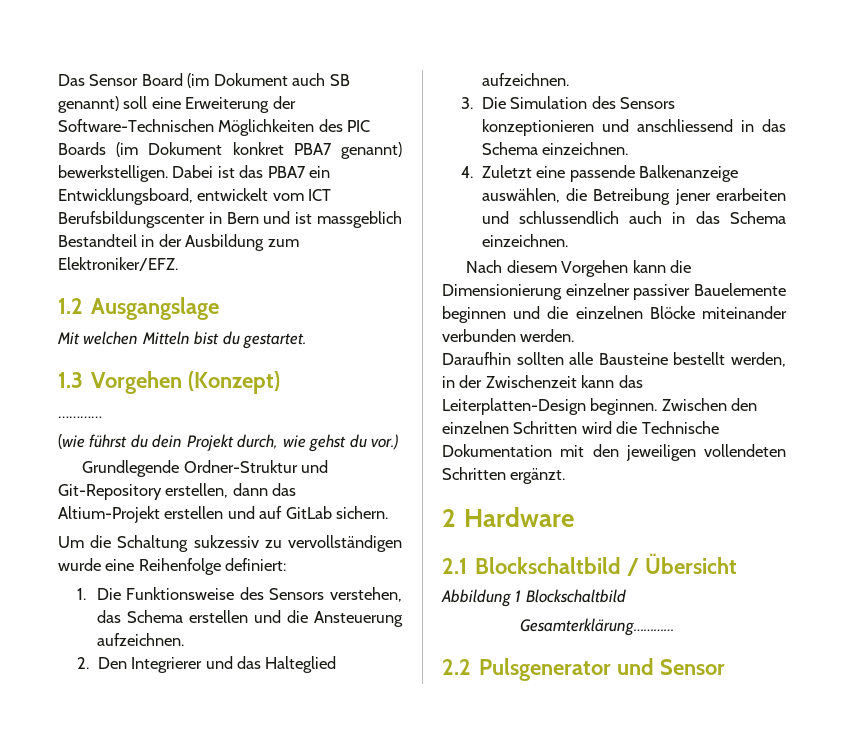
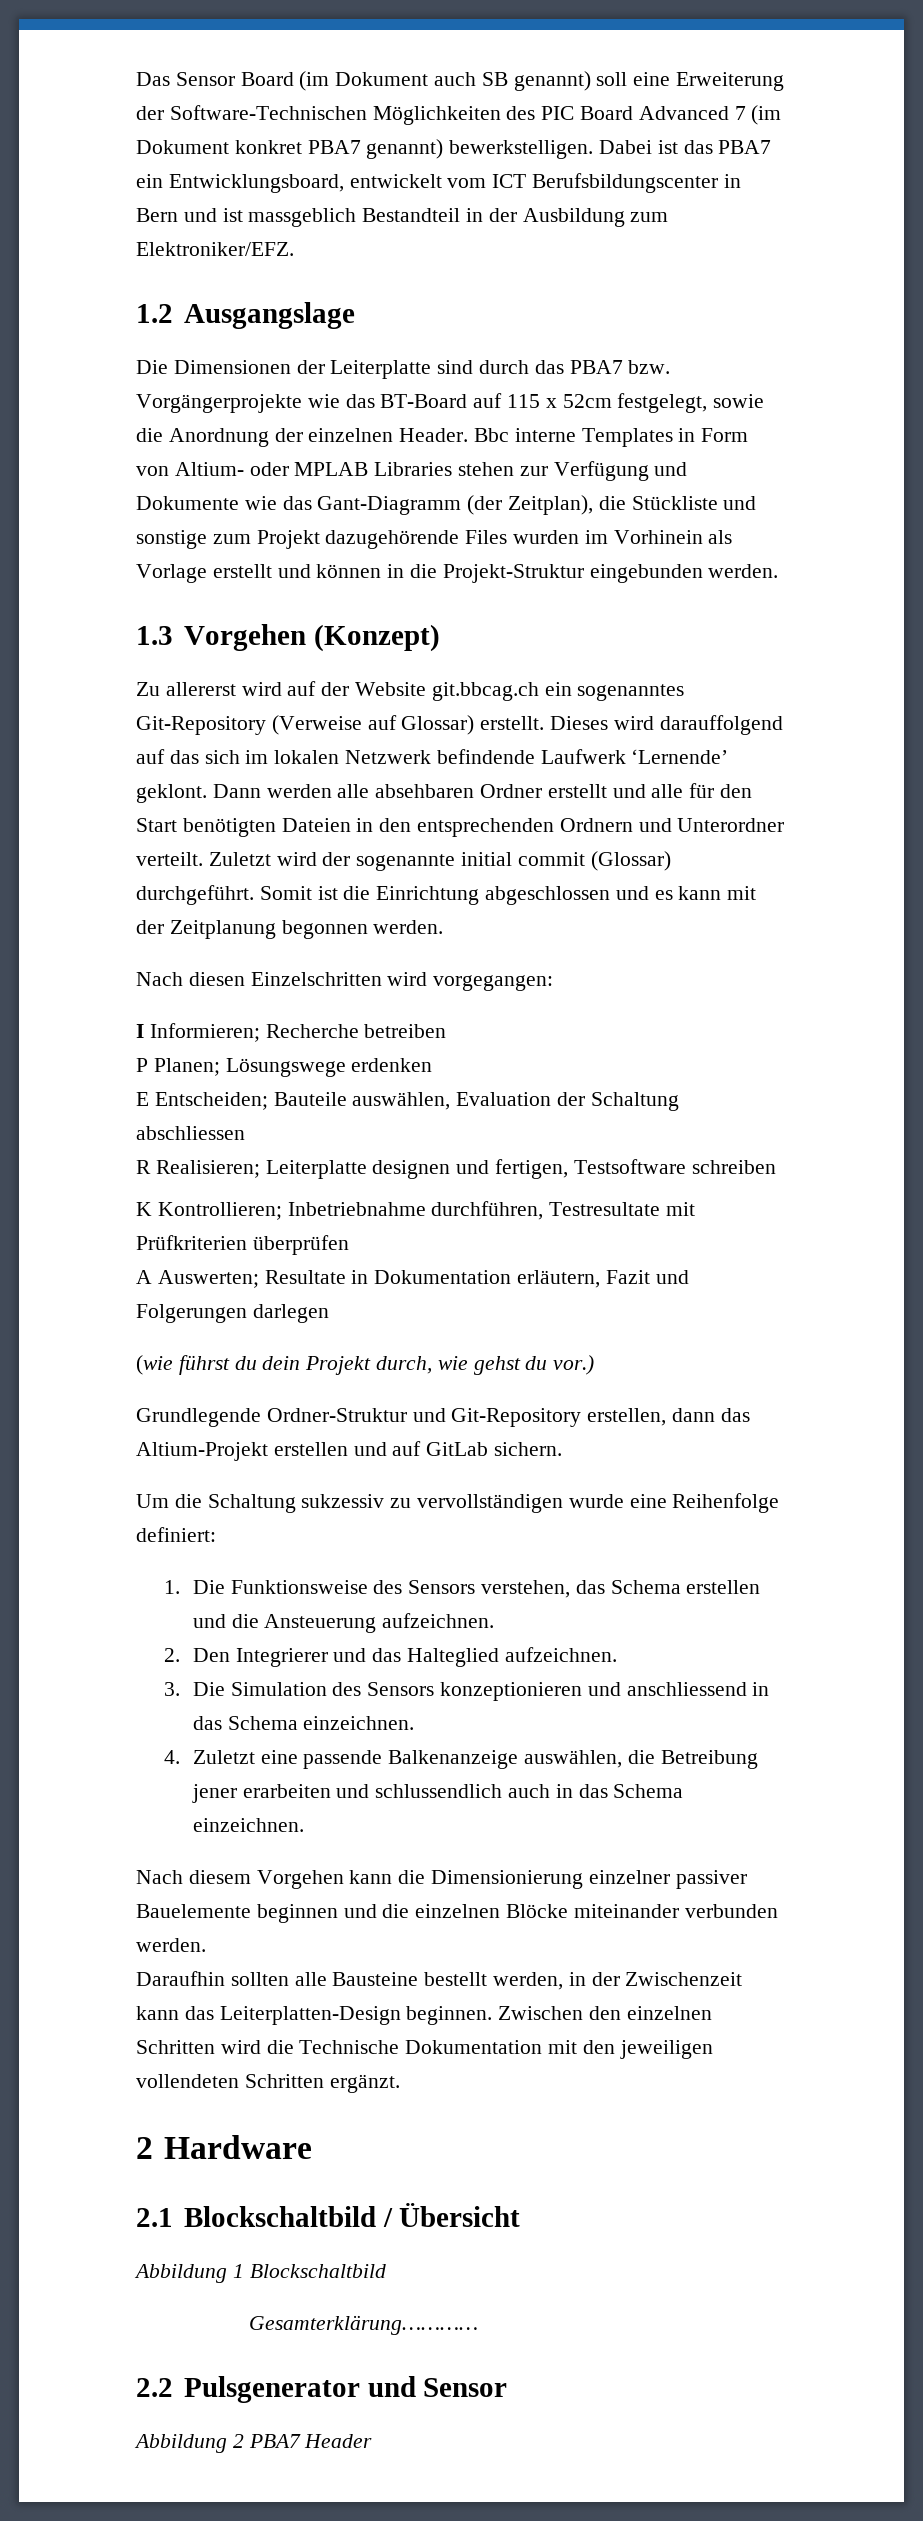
[58,142,106,155] Boards -> [580,106,746,120] Board Advanced 7
[57,331,307,349] [58,371,281,394] [58,416,102,418] Mit welchen Mitteln bist du gestartet. // 1.3 Vorgehen (Konzept) // ………… -> [136,360,671,379] [136,393,765,413] [136,428,749,447] [136,461,688,481] [136,495,757,515] [136,530,733,549] [136,564,779,583] [136,624,440,652] [136,681,685,701] [136,715,783,735] [136,749,729,764] [136,783,753,803] [136,818,785,837] [136,851,671,871] [136,885,757,905] [136,920,444,939] [136,972,554,991] [136,1023,447,1042] [136,1058,433,1077] [136,1092,679,1111] [136,1126,245,1140] [136,1159,776,1179] [136,1201,696,1220] [136,1235,349,1255] [136,1270,689,1288] [136,1304,329,1323] Die Dimensionen der Leiterplatte sind durch das PBA7 bzw. Vorgängerprojekte wie das BT-Board auf 115 x 52cm festgelegt, sowie die Anordnung der einzelnen Header. Bbc interne Templates in Form von Altium- oder MPLAB Libraries stehen zur Verfügung und Dokumente wie das Gant-Diagramm (der Zeitplan), die Stückliste und sonstige zum Projekt dazugehörende Files wurden im Vorhinein als Vorlage erstellt und können in die Projekt-Struktur eingebunden werden. // 1.3 Vorgehen (Konzept) // Zu allererst wird auf der Website git.bbcag.ch ein sogenanntes Git-Repository (Verweise auf Glossar) erstellt. Dieses wird darauffolgend auf das sich im lokalen Netzwerk befindende Laufwerk ‘Lernende’ geklont. Dann werden alle absehbaren Ordner erstellt und alle für den Start benötigten Dateien in den entsprechenden Ordnern und Unterordner verteilt. Zuletzt wird der sogenannte initial commit (Glossar) durchgeführt. Somit ist die Einrichtung abgeschlossen und es kann mit der Zeitplanung begonnen werden. // Nach diesen Einzelschritten wird vorgegangen: // I Informieren; Recherche betreiben // P Planen; Lösungswege erdenken // E Entscheiden; Bauteile auswählen, Evaluation der Schaltung abschliessen // R Realisieren; Leiterplatte designen und fertigen, Testsoftware schreiben // K Kontrollieren; Inbetriebnahme durchführen, Testresultate mit Prüfkriterien überprüfen // A Auswerten; Resultate in Dokumentation erläutern, Fazit und Folgerungen darlegen
(726, 667) none -> [134,2434,373,2453] // Abbildung 2 PBA7 Header

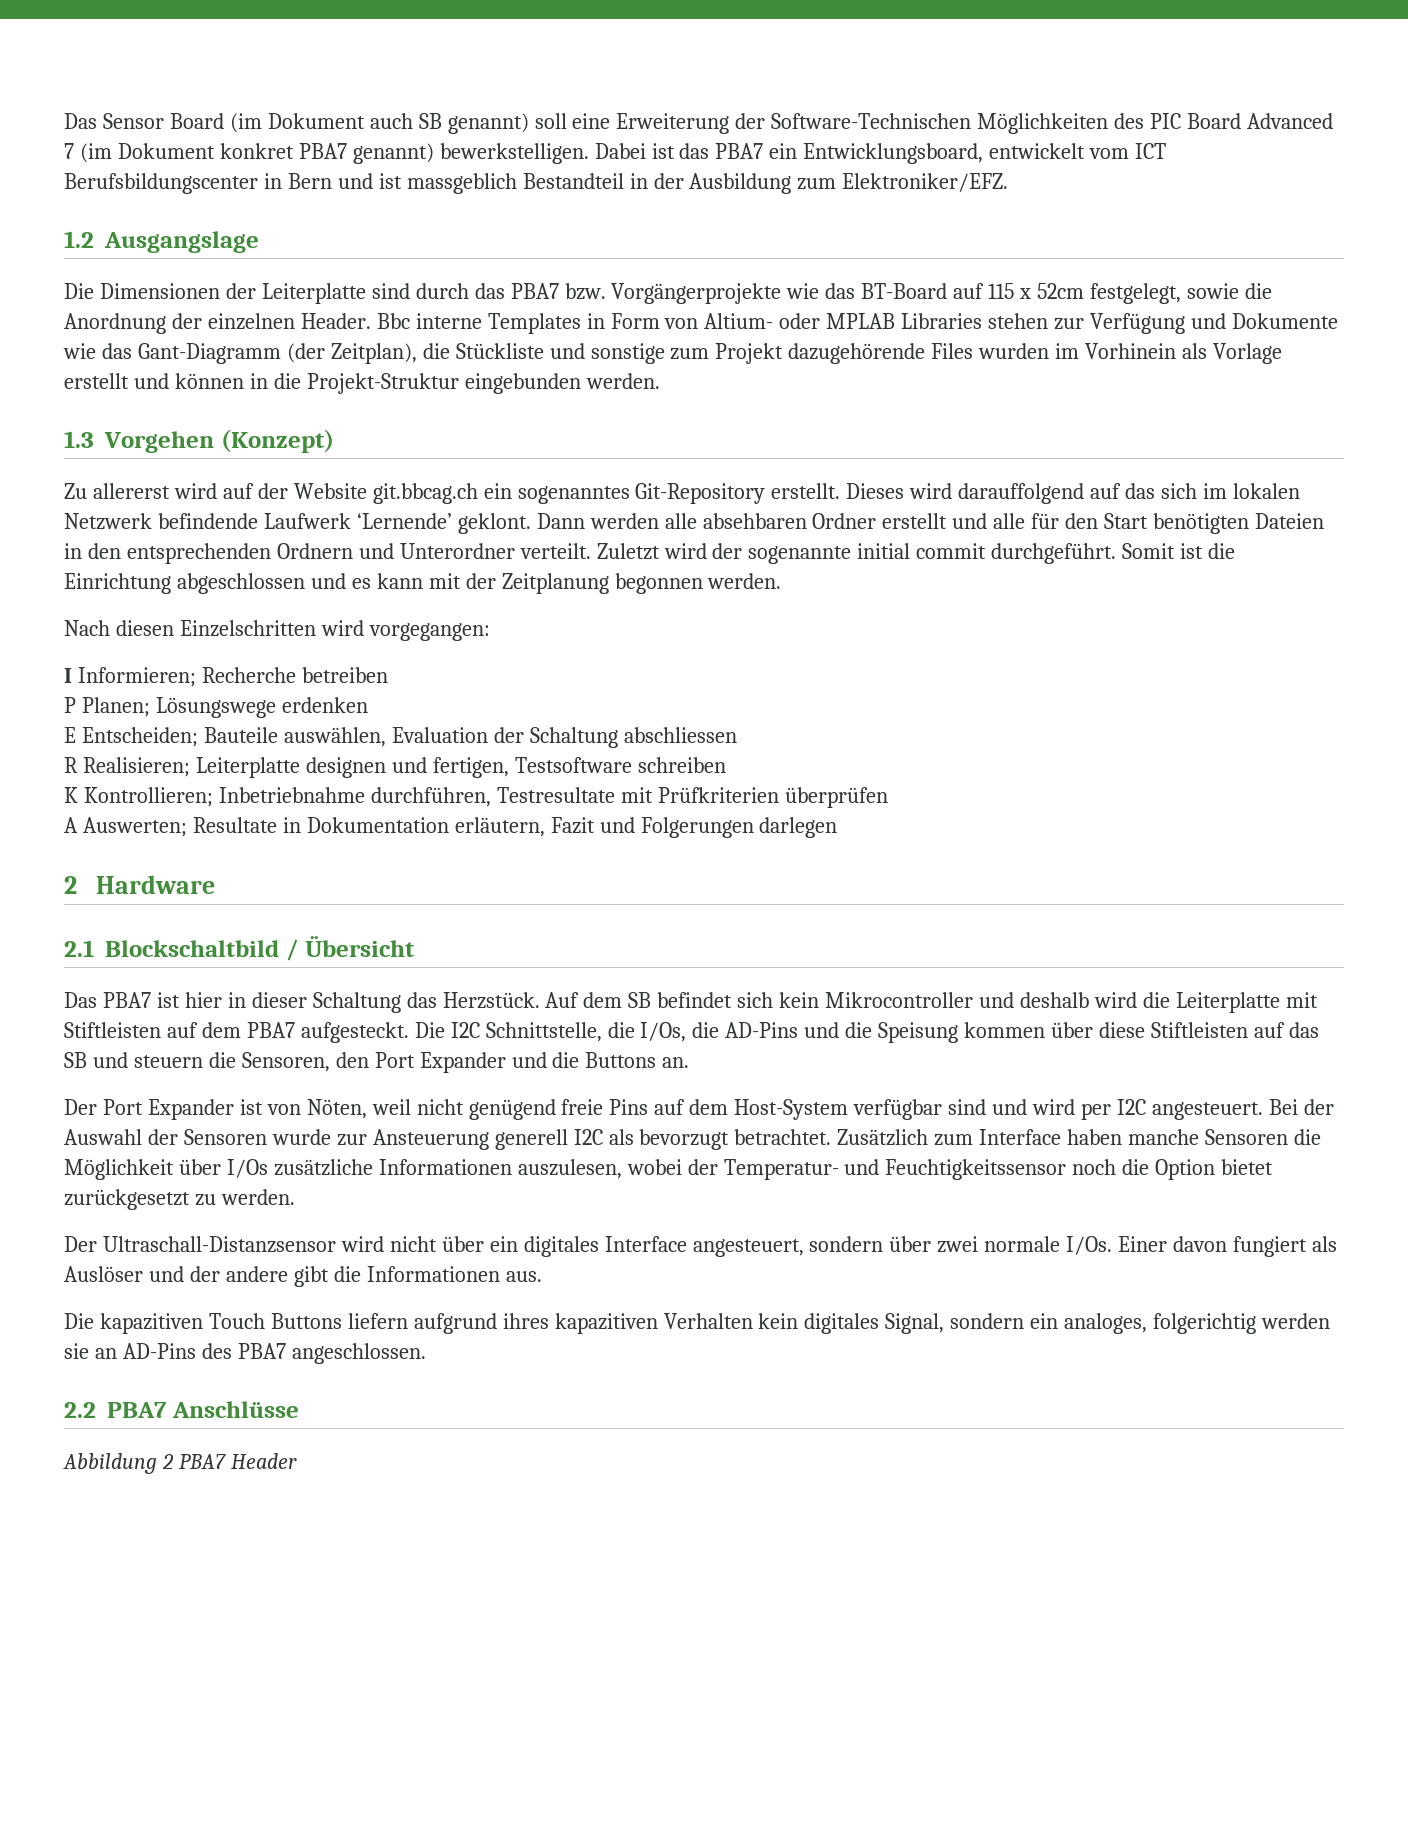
[271,715,475,735] (Verweise auf Glossar) -> (766, 493) none
[590,851,671,871] (Glossar) -> (987, 551) none
[136,1355,595,1375] [136,1408,750,1427] [136,1441,563,1461] [136,1493,780,1513] [136,1527,216,1542] [164,1580,761,1598] [192,1613,495,1633] [164,1647,617,1667] [164,1682,770,1701] [192,1716,415,1730] [164,1750,758,1769] [191,1784,684,1803] [192,1818,304,1832] [136,1870,747,1889] [136,1904,778,1923] [136,1938,206,1952] [136,1971,743,1990] [136,2006,712,2025] [136,2040,713,2059] [136,2074,400,2093] // (wie führst du dein Projekt durch, wie gehst du vor.) // Grundlegende Ordner-Struktur und Git-Repository erstellen, dann das Altium-Projekt erstellen und auf GitLab sichern. // Um die Schaltung sukzessiv zu vervollständigen wurde eine Reihenfolge definiert: // 1. Die Funktionsweise des Sensors verstehen, das Schema erstellen und die Ansteuerung aufzeichnen. // 2. Den Integrierer und das Halteglied aufzeichnen. // 3. Die Simulation des Sensors konzeptionieren und anschliessend in das Schema einzeichnen. // 4. Zuletzt eine passende Balkenanzeige auswählen, die Betreibung jener erarbeiten und schlussendlich auch in das Schema einzeichnen. // Nach diesem Vorgehen kann die Dimensionierung einzelner passiver Bauelemente beginnen und die einzelnen Blöcke miteinander verbunden werden. // Daraufhin sollten alle Bausteine bestellt werden, in der Zwischenzeit kann das Leiterplatten-Design beginnen. Zwischen den einzelnen Schritten wird die Technische Dokumentation mit den jeweiligen vollendeten Schritten ergänzt. -> (838, 827) none
[134,2264,386,2283] [249,2315,479,2335] [136,2376,508,2403] Abbildung 1 Blockschaltbild // Gesamterklärung………… // 2.2 Pulsgenerator und Sensor -> [64,992,1318,1013] [64,1022,1319,1043] [64,1052,690,1073] [64,1099,1334,1120] [64,1129,1321,1150] [64,1159,1274,1180] [64,1189,295,1210] [64,1236,1337,1257] [64,1266,542,1287] [64,1313,1331,1334] [64,1343,426,1364] [64,1401,299,1418] Das PBA7 ist hier in dieser Schaltung das Herzstück. Auf dem SB befindet sich kein Mikrocontroller und deshalb wird die Leiterplatte mit Stiftleisten auf dem PBA7 aufgesteckt. Die I2C Schnittstelle, die I/Os, die AD-Pins und die Speisung kommen über diese Stiftleisten auf das SB und steuern die Sensoren, den Port Expander und die Buttons an. // Der Port Expander ist von Nöten, weil nicht genügend freie Pins auf dem Host-System verfügbar sind und wird per I2C angesteuert. Bei der Auswahl der Sensoren wurde zur Ansteuerung generell I2C als bevorzugt betrachtet. Zusätzlich zum Interface haben manche Sensoren die Möglichkeit über I/Os zusätzliche Informationen auszulesen, wobei der Temperatur- und Feuchtigkeitssensor noch die Option bietet zurückgesetzt zu werden. // Der Ultraschall-Distanzsensor wird nicht über ein digitales Interface angesteuert, sondern über zwei normale I/Os. Einer davon fungiert als Auslöser und der andere gibt die Informationen aus. // Die kapazitiven Touch Buttons liefern aufgrund ihres kapazitiven Verhalten kein digitales Signal, sondern ein analoges, folgerichtig werden sie an AD-Pins des PBA7 angeschlossen. // 2.2 PBA7 Anschlüsse

